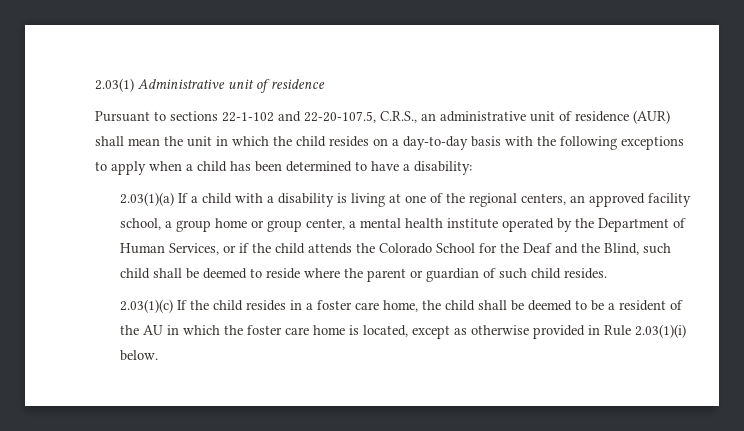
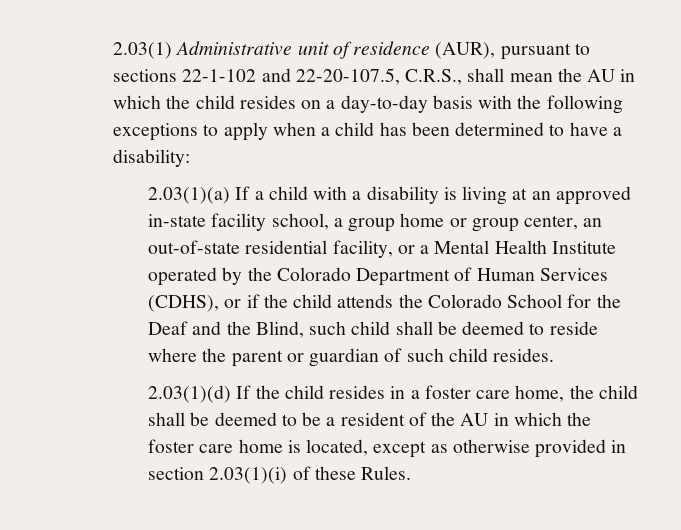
[95,111,151,122] // Pursuant -> [435,42,571,60] (AUR), pursuant
[421,110,671,124] an administrative unit of residence (AUR) -> (463, 77) none
[187,136,213,147] unit -> [587,69,616,82] AU
[404,193,566,207] one of the regional centers, -> (528, 194) none
(645, 200) none -> [147,214,206,227] in-state
[348,218,498,229] a mental health institute -> [583,218,603,227] [147,240,616,258] an out-of-state residential facility, or a Mental Health Institute
(594, 223) none -> [276,267,351,281] Colorado
[168,243,219,255] Services, -> [539,268,608,281] [147,295,219,312] Services (CDHS),
[119,299,173,313] 2.03(1)(c) -> [147,385,231,403] 2.03(1)(d)
[603,324,686,338] [119,350,158,361] Rule 2.03(1)(i) below. -> [147,466,412,484] section 2.03(1)(i) of these Rules.

